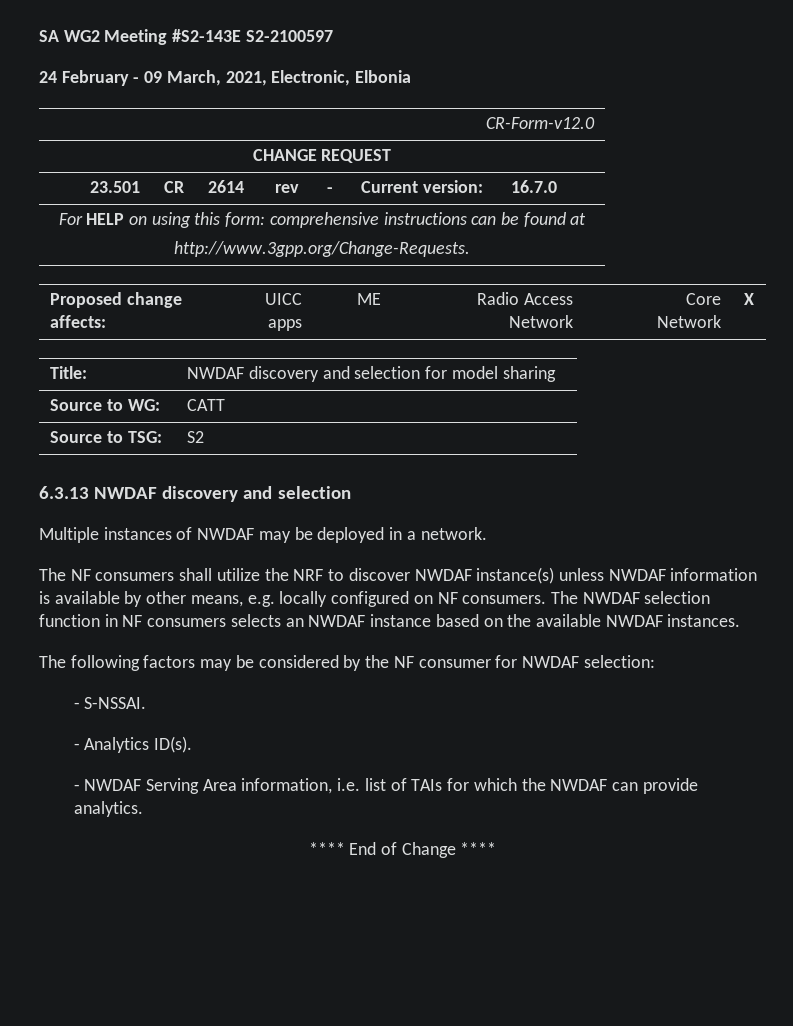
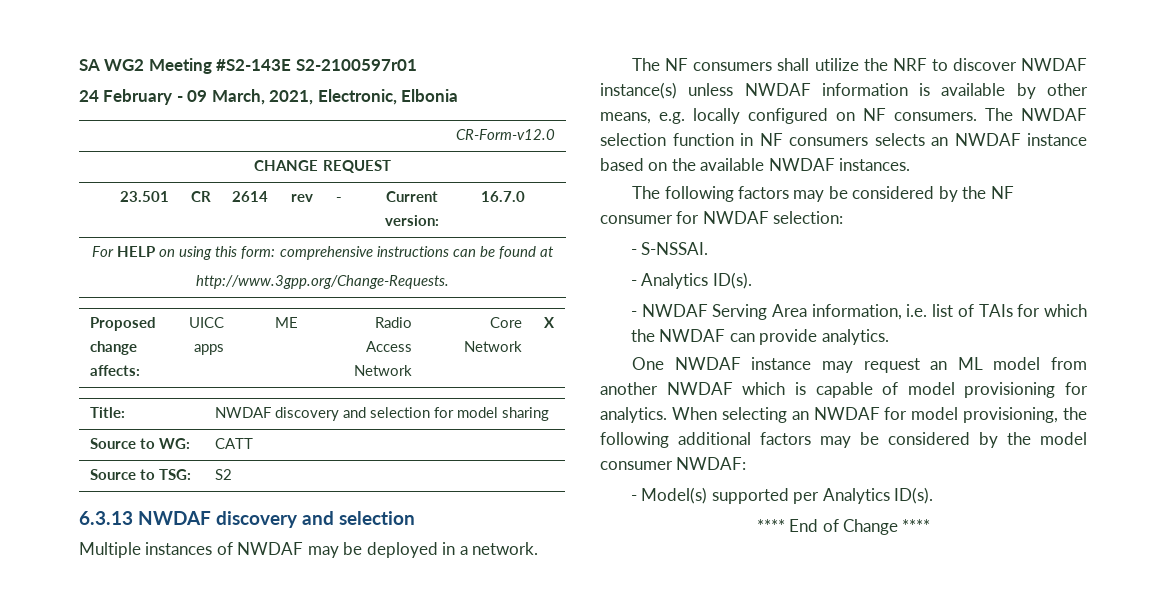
[245,30,333,42] S2-2100597 -> [295,59,417,71] S2-2100597r01
(143, 809) none -> [632,357,1087,373] [600,382,1088,398] [600,407,1087,423] [600,432,1087,448] [600,457,747,470] [630,487,934,504] // One NWDAF instance may request an ML model from another NWDAF which is capable of model provisioning for analytics. When selecting an NWDAF for model provisioning, the following additional factors may be considered by the model consumer NWDAF: // - Model(s) supported per Analytics ID(s).

